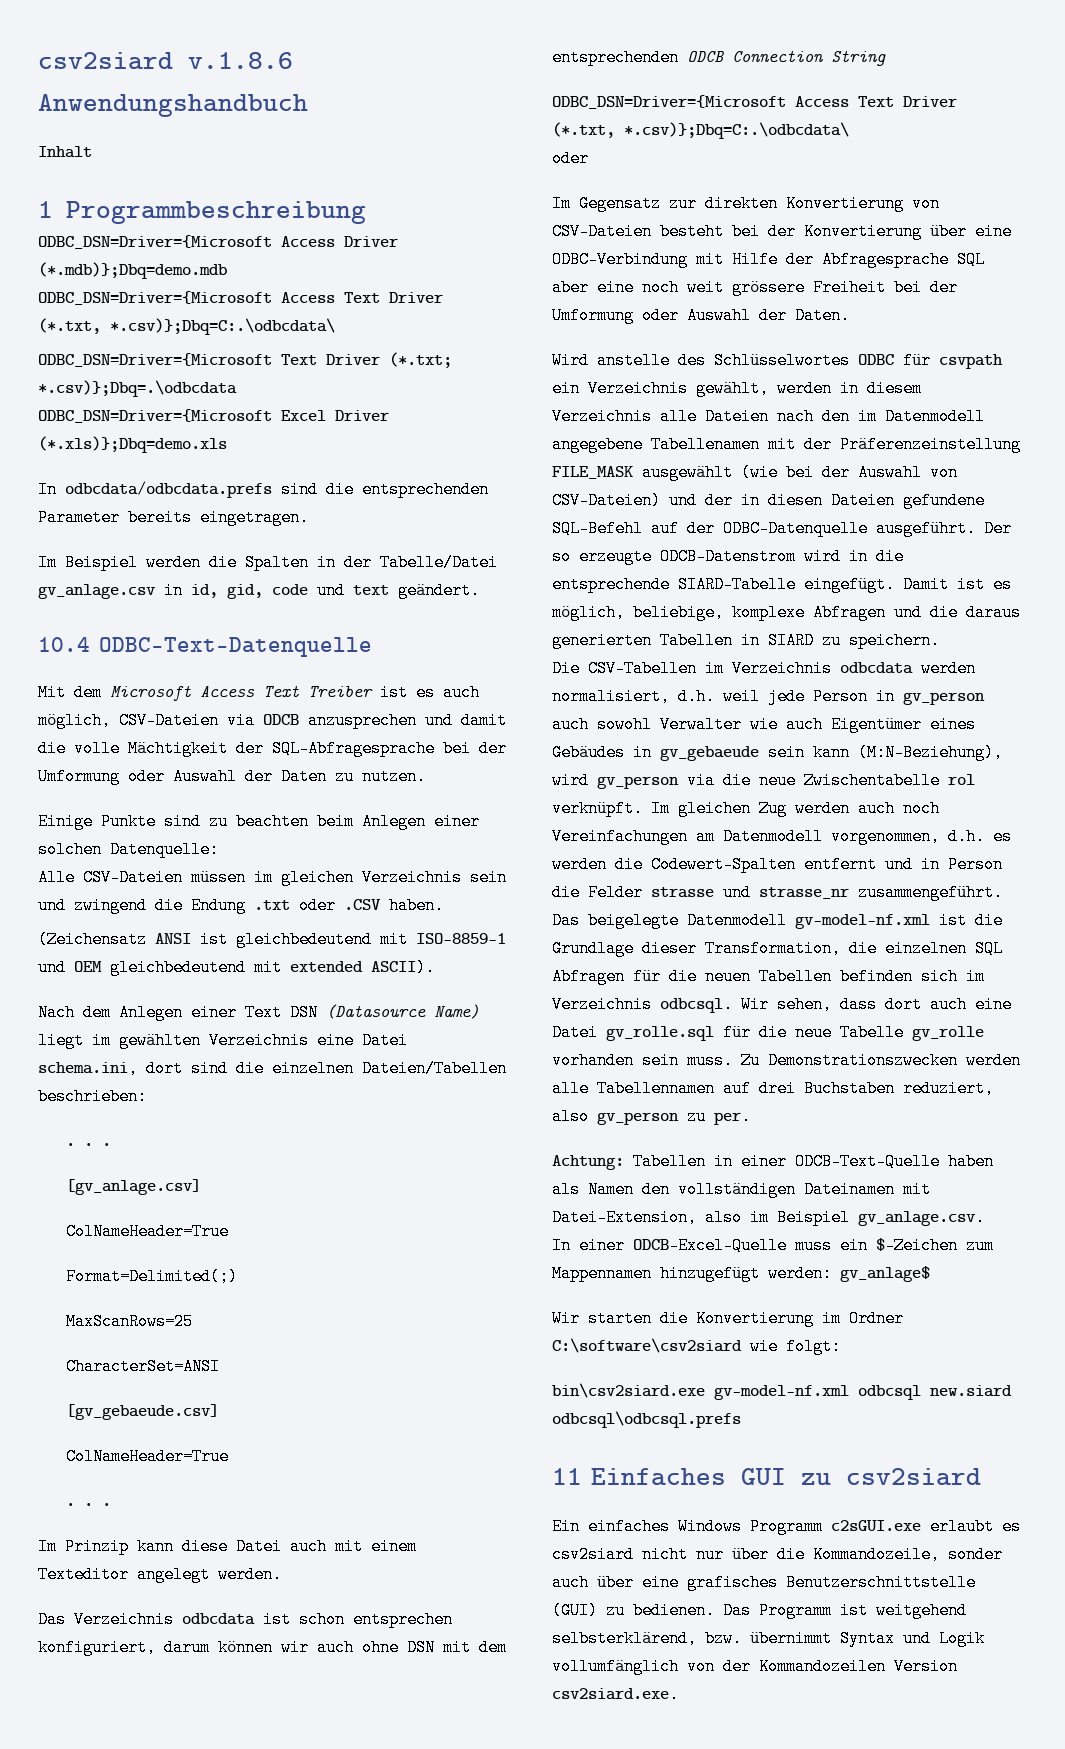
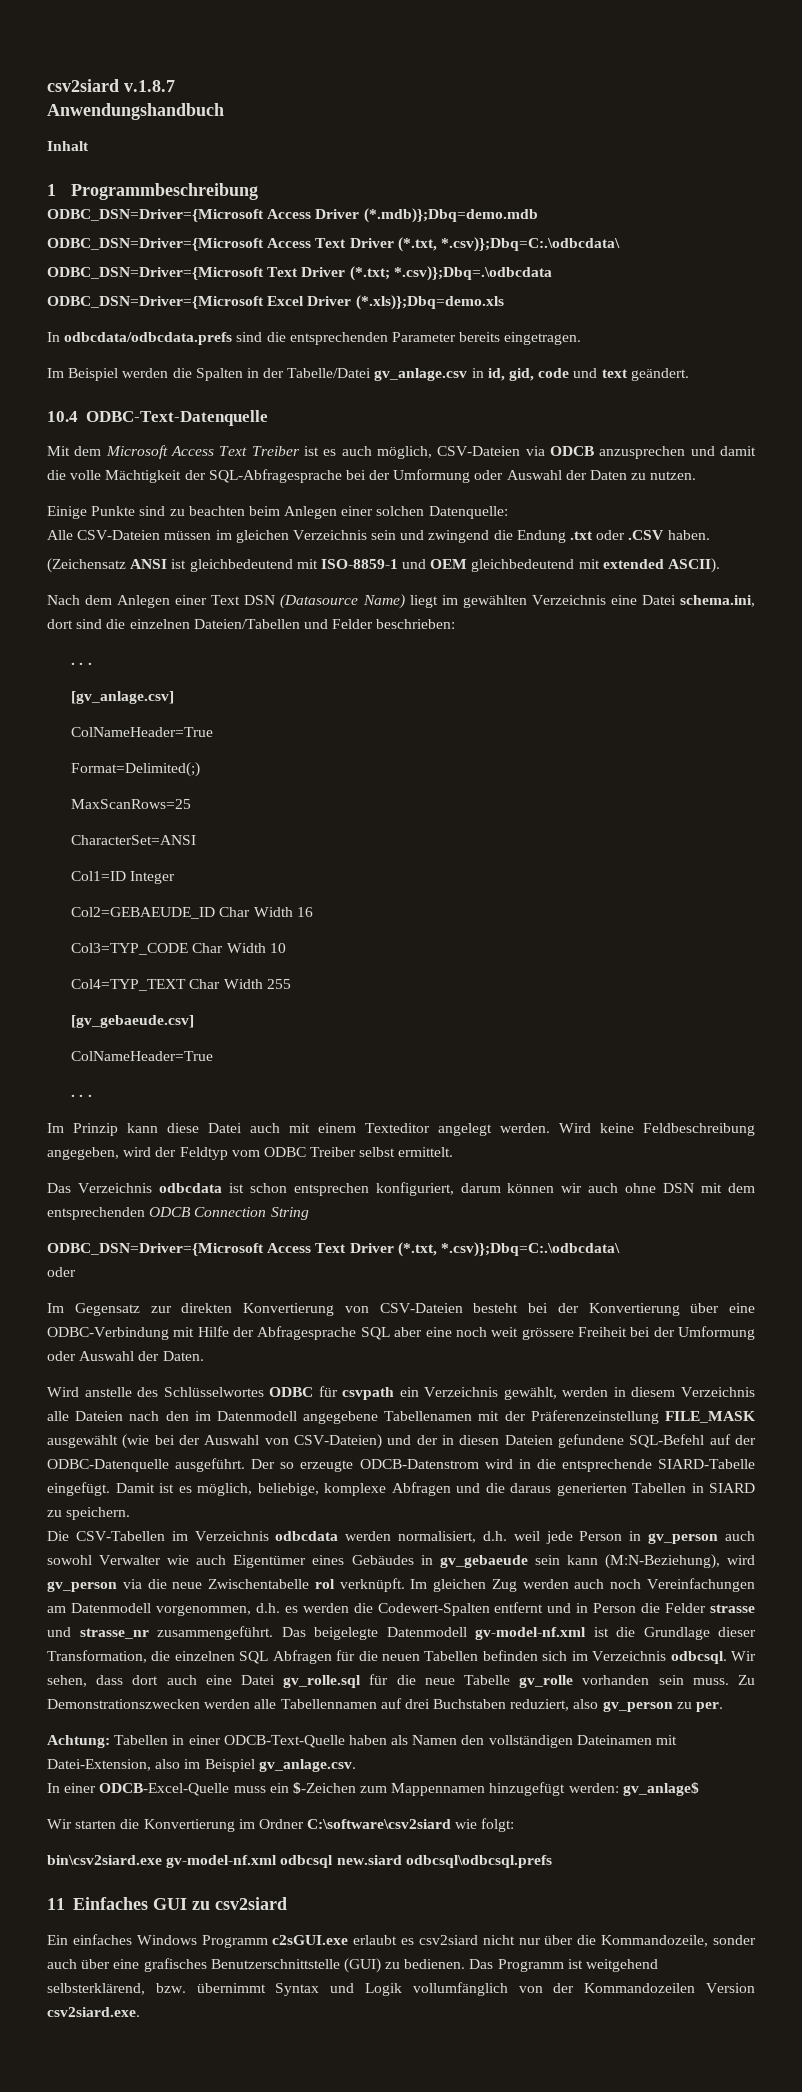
[38,52,293,70] csv2siard v.1.8.6 -> [47,79,175,92] csv2siard v.1.8.7
(507, 1068) none -> [303,619,374,629] und Felder
(221, 1366) none -> [71,871,176,884] [71,907,313,919] [71,943,286,955] [71,979,291,991] // Col1=ID Integer // Col2=GEBAEUDE_ID Char Width 16 // Col3=TYP_CODE Char Width 10 // Col4=TYP_TEXT Char Width 255
(282, 1574) none -> [559,1123,755,1136] [47,1147,454,1160] Wird keine Feldbeschreibung angegeben, wird der Feldtyp vom ODBC Treiber selbst ermittelt.

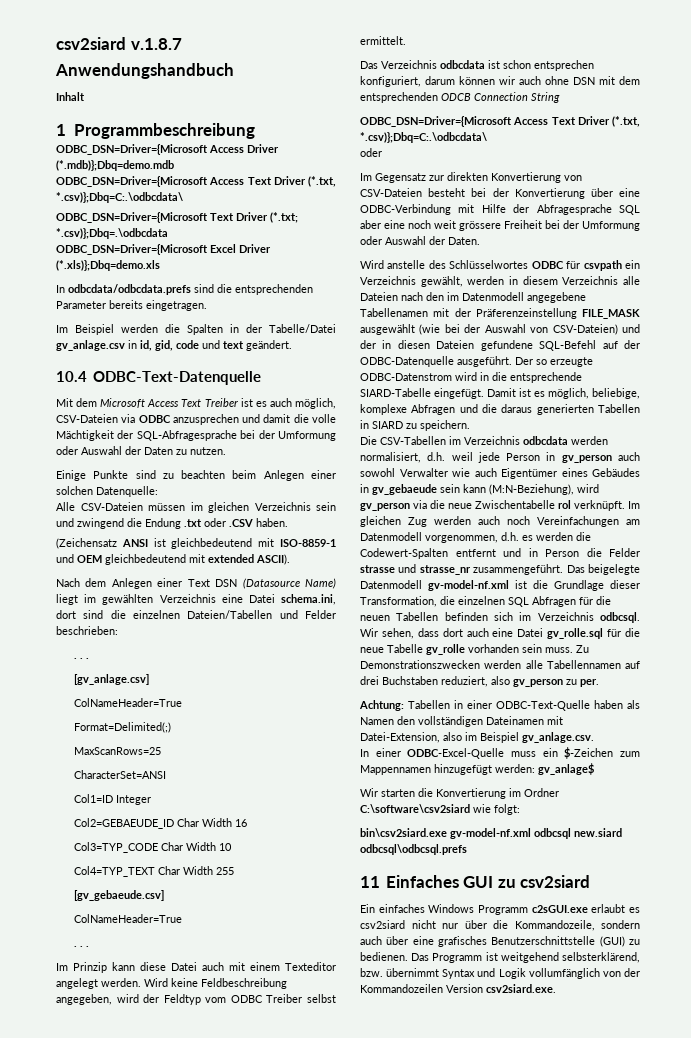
[549,446,594,456] ODCB -> [138,415,171,423] ODBC
[359,1459,479,1469] ODCB-Datenstrom -> [360,373,452,381] ODBC-Datenstrom
[223,1735,345,1748] ODCB-Text-Quelle -> [496,700,590,711] ODBC-Text-Quelle
[99,1783,230,1796] ODCB-Excel-Quelle -> [407,748,505,759] ODBC-Excel-Quelle
[713,1935,756,1945] sonder -> [601,920,640,929] sondern

